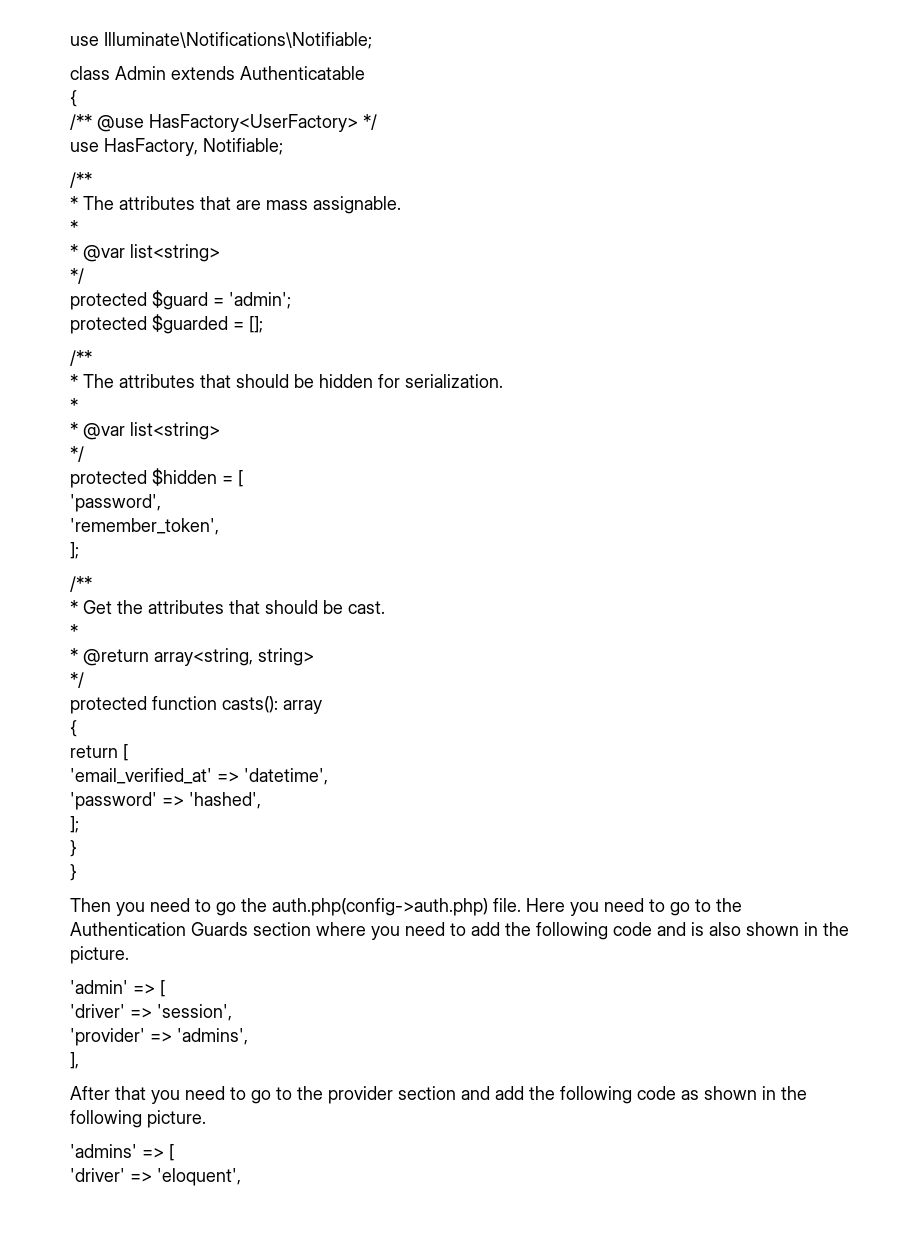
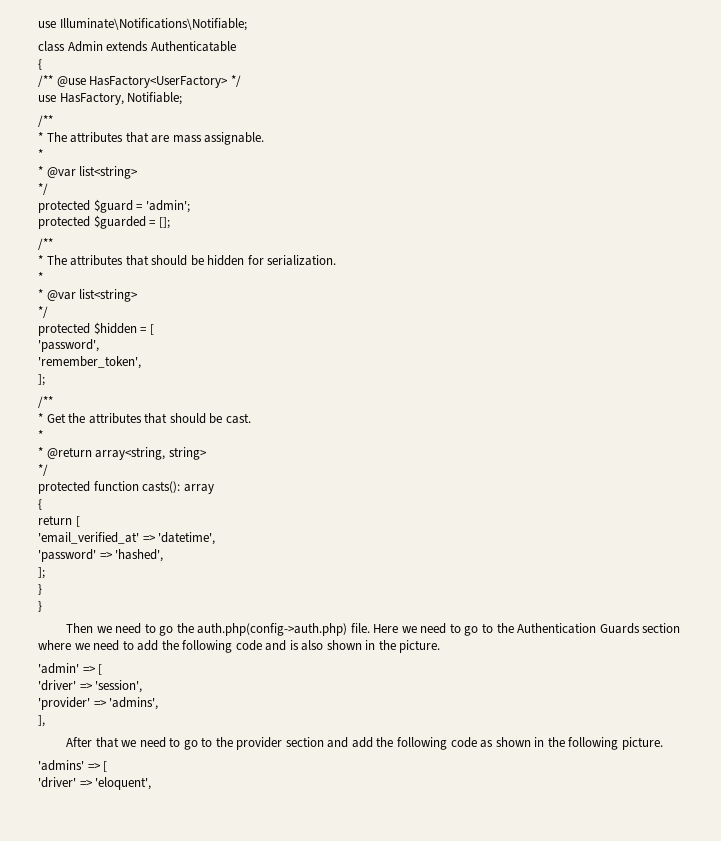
[116,902,145,916] you -> [96,626,112,633] we
[570,902,599,916] you -> [401,626,417,633] we
[371,926,400,940] you -> [74,643,90,650] we
[151,1090,180,1104] you -> [121,740,137,747] we

